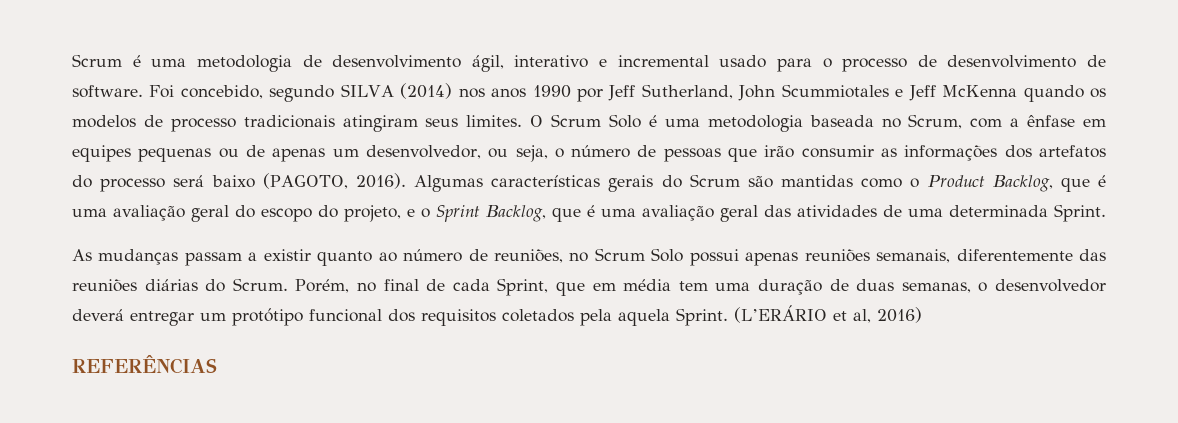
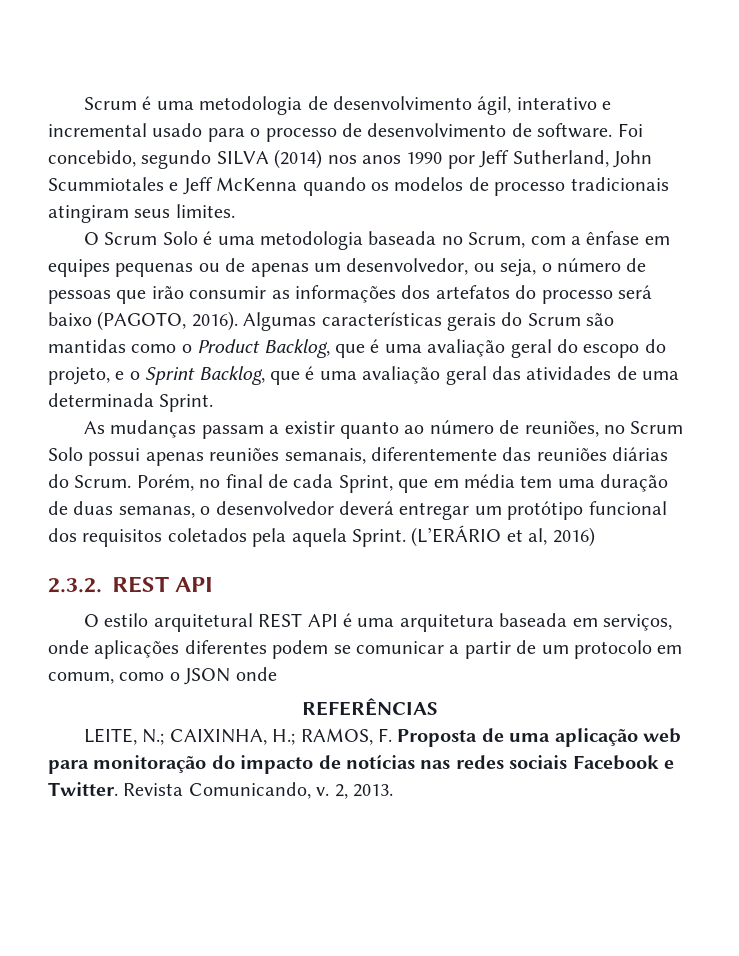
(523, 121) none -> (235, 211) //
[72,355,217,374] REFERÊNCIAS -> [48,576,214,593] [84,613,673,632] [48,640,683,659] [48,667,277,685] [301,698,438,716] [84,728,682,747] [48,755,674,774] [48,782,393,799] 2.3.2. REST API // O estilo arquitetural REST API é uma arquitetura baseada em serviços, onde aplicações diferentes podem se comunicar a partir de um protocolo em comum, como o JSON onde // REFERÊNCIAS // LEITE, N.; CAIXINHA, H.; RAMOS, F. Proposta de uma aplicação web para monitoração do impacto de notícias nas redes sociais Facebook e Twitter. Revista Comunicando, v. 2, 2013.

